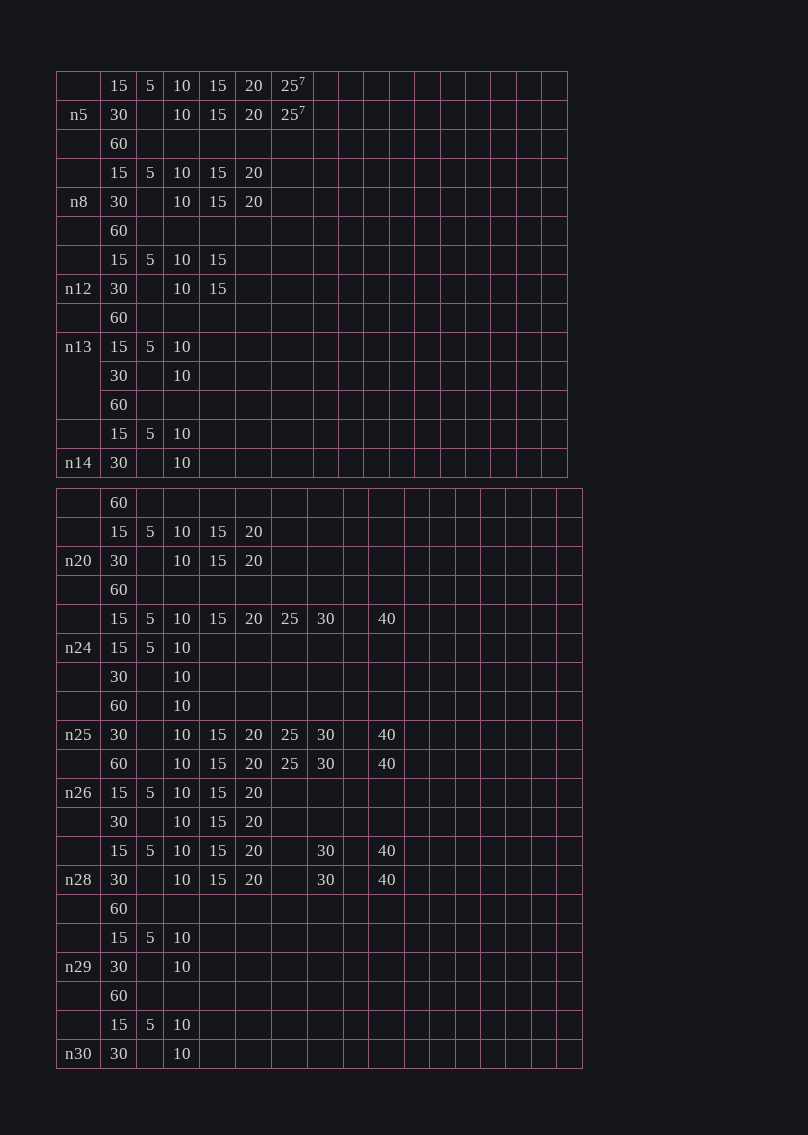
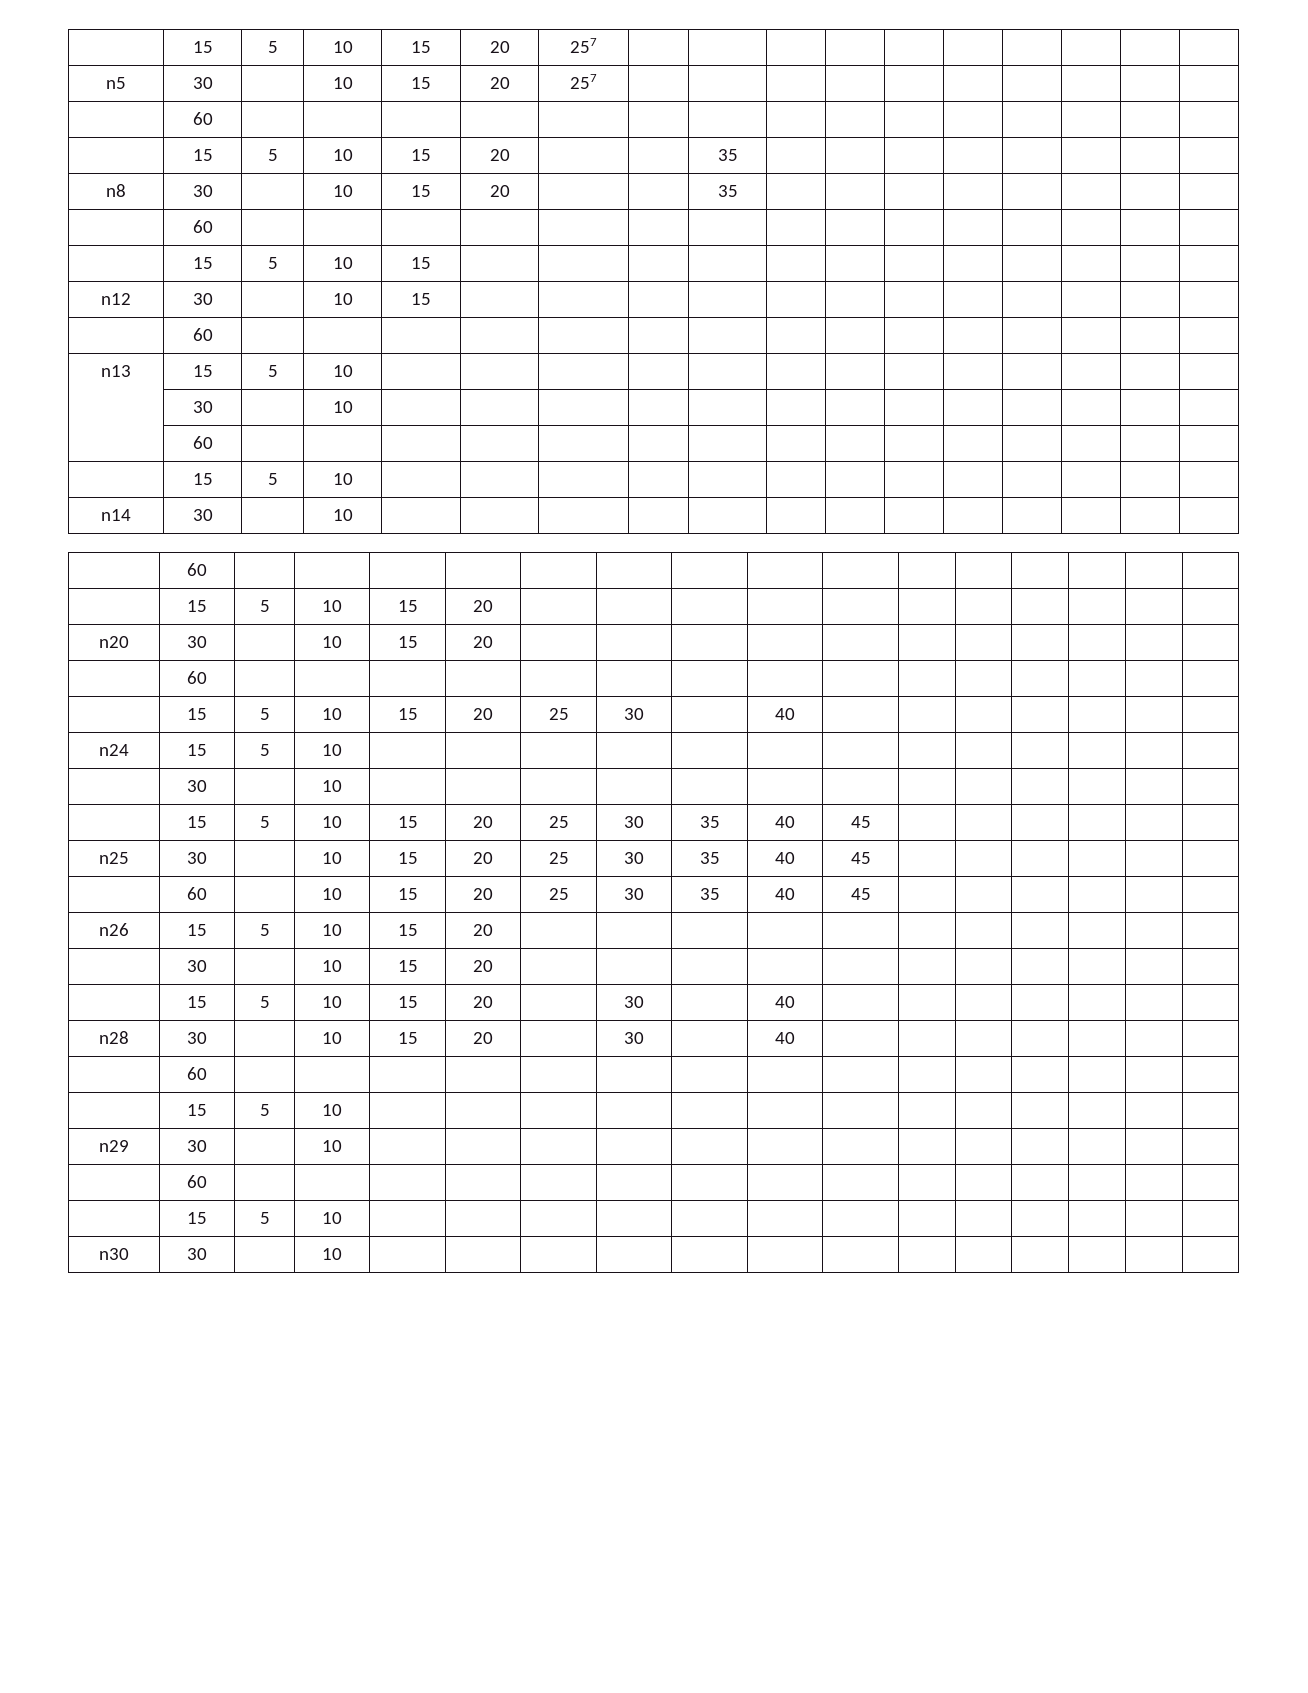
(263, 172) none -> [717,149,738,161] 35
(263, 201) none -> [717,185,738,197] 35
[109,700,128,711] [172,700,191,711] 60 | | 10 | | | | | | | -> [187,816,207,828] [259,816,270,828] [322,816,342,828] [397,816,418,828] [473,816,493,828] [548,816,569,828] [623,816,644,828] [699,816,720,828] [774,816,795,828] [850,816,871,828] 15 | 5 | 10 | 15 | 20 | 25 | 30 | 35 | 40 | 45
[377,729,396,740] | 40 | -> [699,852,720,864] [774,852,795,864] [850,852,871,864] 35 | 40 | 45
[377,758,396,769] | 40 | -> [699,888,720,900] [774,888,795,900] [850,888,871,900] 35 | 40 | 45

